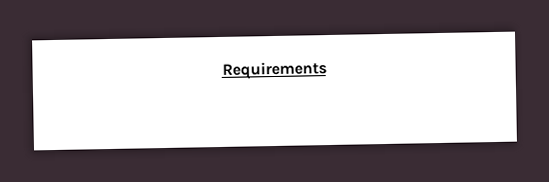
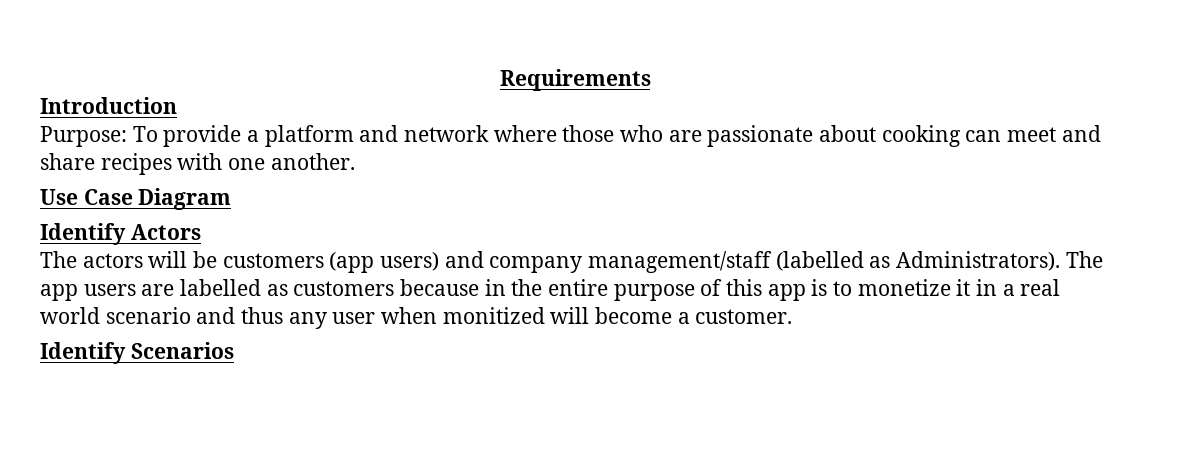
(327, 70) none -> [40,97,177,114] [40,125,1101,147] [40,153,355,175] [40,188,232,210] [40,223,201,245] [40,251,1103,273] [40,279,1061,301] [40,307,793,329] [40,342,234,364] // Introduction // Purpose: To provide a platform and network where those who are passionate about cooking can meet and share recipes with one another. // Use Case Diagram // Identify Actors // The actors will be customers (app users) and company management/staff (labelled as Administrators). The app users are labelled as customers because in the entire purpose of this app is to monetize it in a real world scenario and thus any user when monitized will become a customer. // Identify Scenarios

